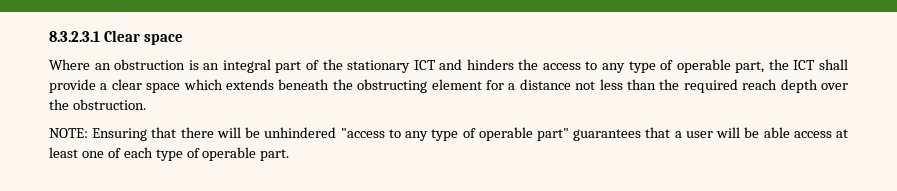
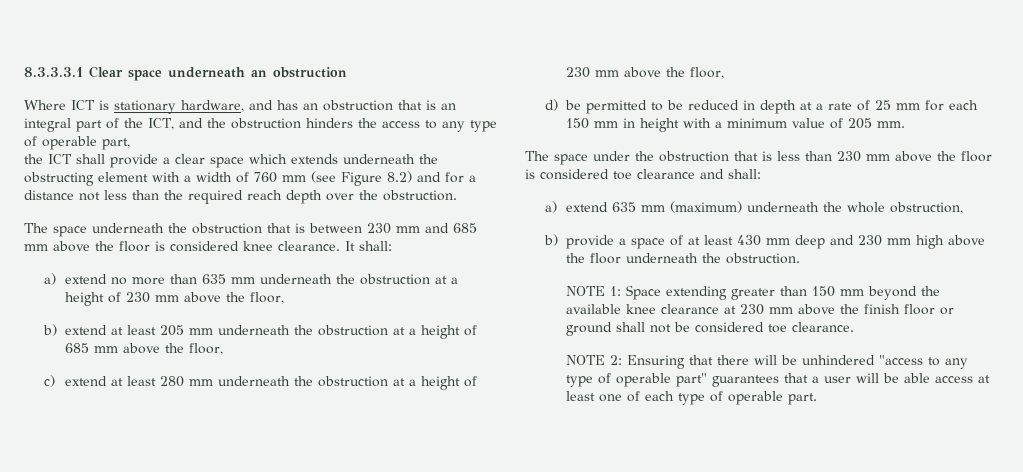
[49,31,100,42] 8.3.2.3.1 -> [24,67,83,77] 8.3.3.3.1
[49,59,186,70] // Where an obstruction -> [168,67,347,78] [24,100,422,114] underneath an obstruction // Where ICT is stationary hardware, and has an obstruction that
[347,59,463,73] stationary ICT and -> [148,118,301,130] ICT, and the obstruction
(765, 67) none -> (130, 144) //
[278,79,330,90] beneath -> [343,154,415,164] underneath
(482, 84) none -> [152,171,441,186] with a width of 760 mm (see Figure 8.2) and
[49,128,88,138] NOTE: -> [24,223,477,237] [24,241,392,252] [44,273,458,285] [64,292,284,306] [43,324,477,339] [64,343,223,355] [44,375,477,390] [565,67,724,79] [545,99,978,114] [565,118,905,132] [525,151,992,165] [525,169,761,180] [545,201,963,214] [544,234,985,249] [565,253,800,264] [565,285,940,300] [565,304,954,315] [565,322,854,336] [565,355,622,365] The space underneath the obstruction that is between 230 mm and 685 mm above the floor is considered knee clearance. It shall: // a) extend no more than 635 mm underneath the obstruction at a height of 230 mm above the floor, // b) extend at least 205 mm underneath the obstruction at a height of 685 mm above the floor, // c) extend at least 280 mm underneath the obstruction at a height of 230 mm above the floor, // d) be permitted to be reduced in depth at a rate of 25 mm for each 150 mm in height with a minimum value of 205 mm. // The space under the obstruction that is less than 230 mm above the floor is considered toe clearance and shall: // a) extend 635 mm (maximum) underneath the whole obstruction, // b) provide a space of at least 430 mm deep and 230 mm high above the floor underneath the obstruction. // NOTE 1: Space extending greater than 150 mm beyond the available knee clearance at 230 mm above the finish floor or ground shall not be considered toe clearance. // NOTE 2:

